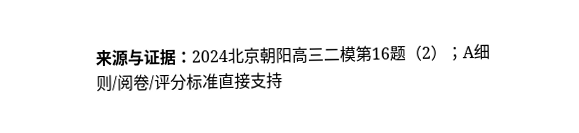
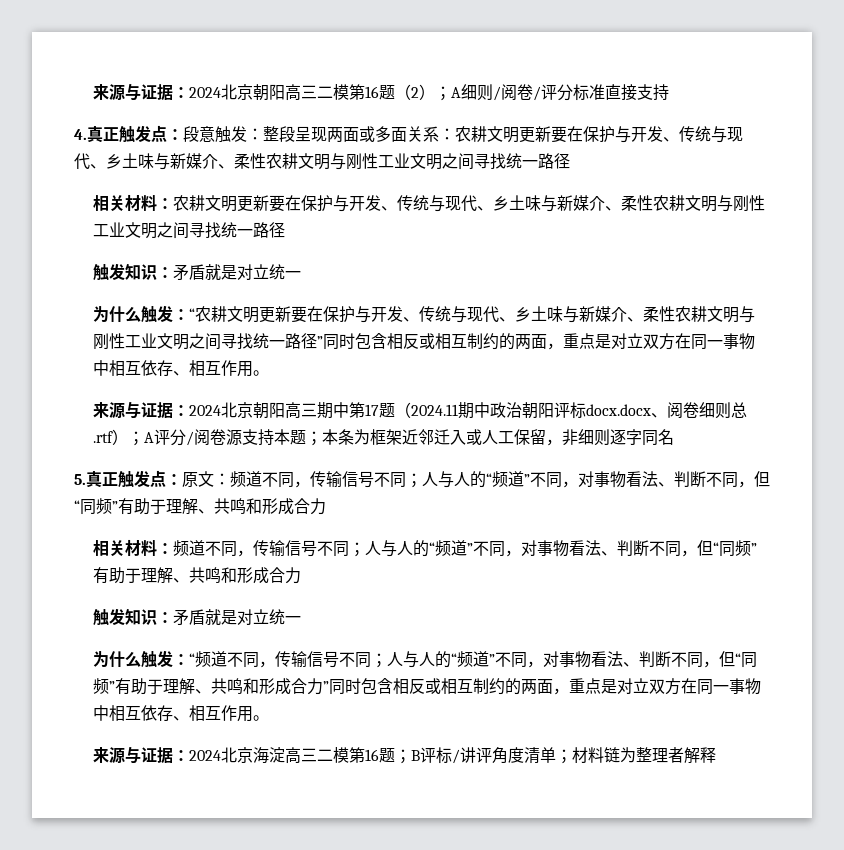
(283, 81) none -> [74,125,743,143] [74,153,570,170] [92,194,765,212] [92,222,285,239] [92,263,301,281] [92,305,755,323] [92,333,755,350] [92,360,269,377] [92,402,747,419] [92,429,674,446] [74,470,770,488] [74,498,326,515] [92,539,757,557] [92,567,301,584] [92,608,301,626] [92,650,757,668] [92,678,761,695] [92,705,269,722] [92,747,716,764] // 4.真正触发点：段意触发：整段呈现两面或多面关系：农耕文明更新要在保护与开发、传统与现代、乡土味与新媒介、柔性农耕文明与刚性工业文明之间寻找统一路径 // 相关材料：农耕文明更新要在保护与开发、传统与现代、乡土味与新媒介、柔性农耕文明与刚性工业文明之间寻找统一路径 // 触发知识：矛盾就是对立统一 // 为什么触发：“农耕文明更新要在保护与开发、传统与现代、乡土味与新媒介、柔性农耕文明与刚性工业文明之间寻找统一路径”同时包含相反或相互制约的两面，重点是对立双方在同一事物中相互依存、相互作用。 // 来源与证据：2024北京朝阳高三期中第17题（2024.11期中政治朝阳评标docx.docx、阅卷细则总.rtf）；A评分/阅卷源支持本题；本条为框架近邻迁入或人工保留，非细则逐字同名 // 5.真正触发点：原文：频道不同，传输信号不同；人与人的“频道”不同，对事物看法、判断不同，但“同频”有助于理解、共鸣和形成合力 // 相关材料：频道不同，传输信号不同；人与人的“频道”不同，对事物看法、判断不同，但“同频”有助于理解、共鸣和形成合力 // 触发知识：矛盾就是对立统一 // 为什么触发：“频道不同，传输信号不同；人与人的“频道”不同，对事物看法、判断不同，但“同频”有助于理解、共鸣和形成合力”同时包含相反或相互制约的两面，重点是对立双方在同一事物中相互依存、相互作用。 // 来源与证据：2024北京海淀高三二模第16题；B评标/讲评角度清单；材料链为整理者解释

